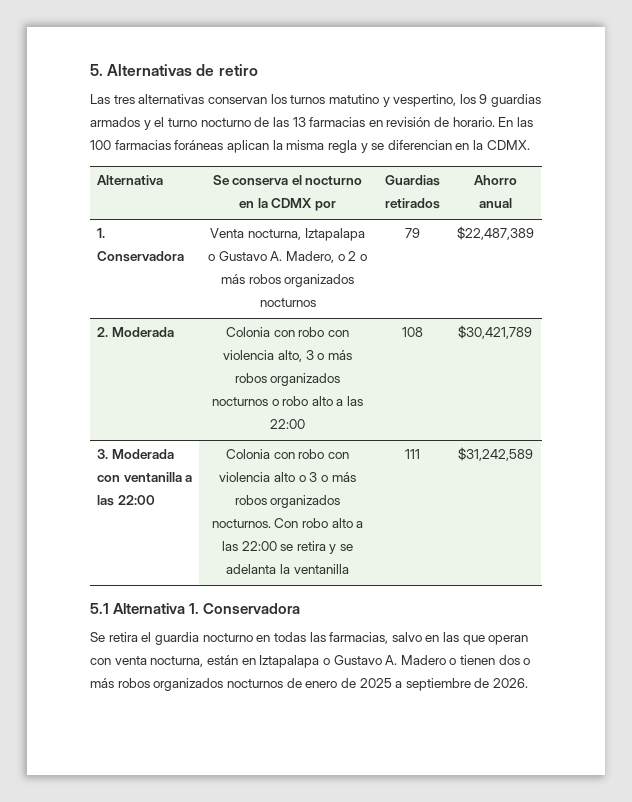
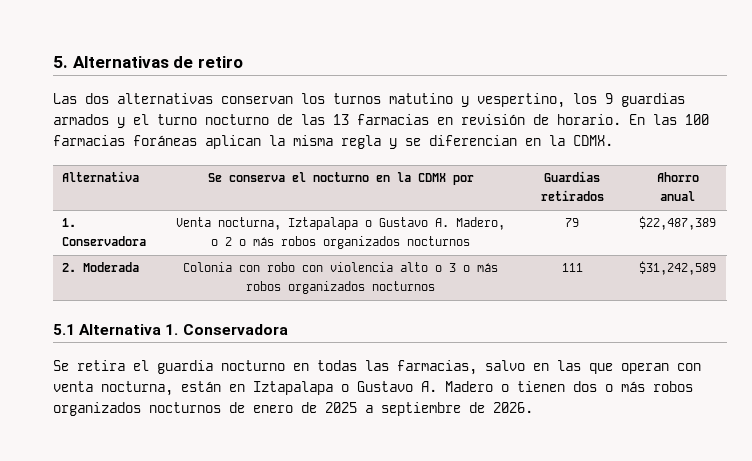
[113,95,135,104] tres -> [85,93,109,104] dos
[226,327,349,337] [223,350,352,362] [234,373,341,386] [211,396,364,406] [270,419,305,429] [401,327,423,337] [457,325,532,339] [97,449,174,459] [97,472,193,482] [97,495,155,506] | Colonia con robo con violencia alto, 3 o más robos organizados nocturnos o robo alto a las 22:00 | 108 | $30,421,789 // 3. Moderada con ventanilla a las 22:00 -> (139, 267) none
[211,518,364,528] [221,541,354,554] [226,564,349,574] nocturnos. Con robo alto a las 22:00 se retira y se adelanta la ventanilla -> [372,281,435,291] nocturnos

